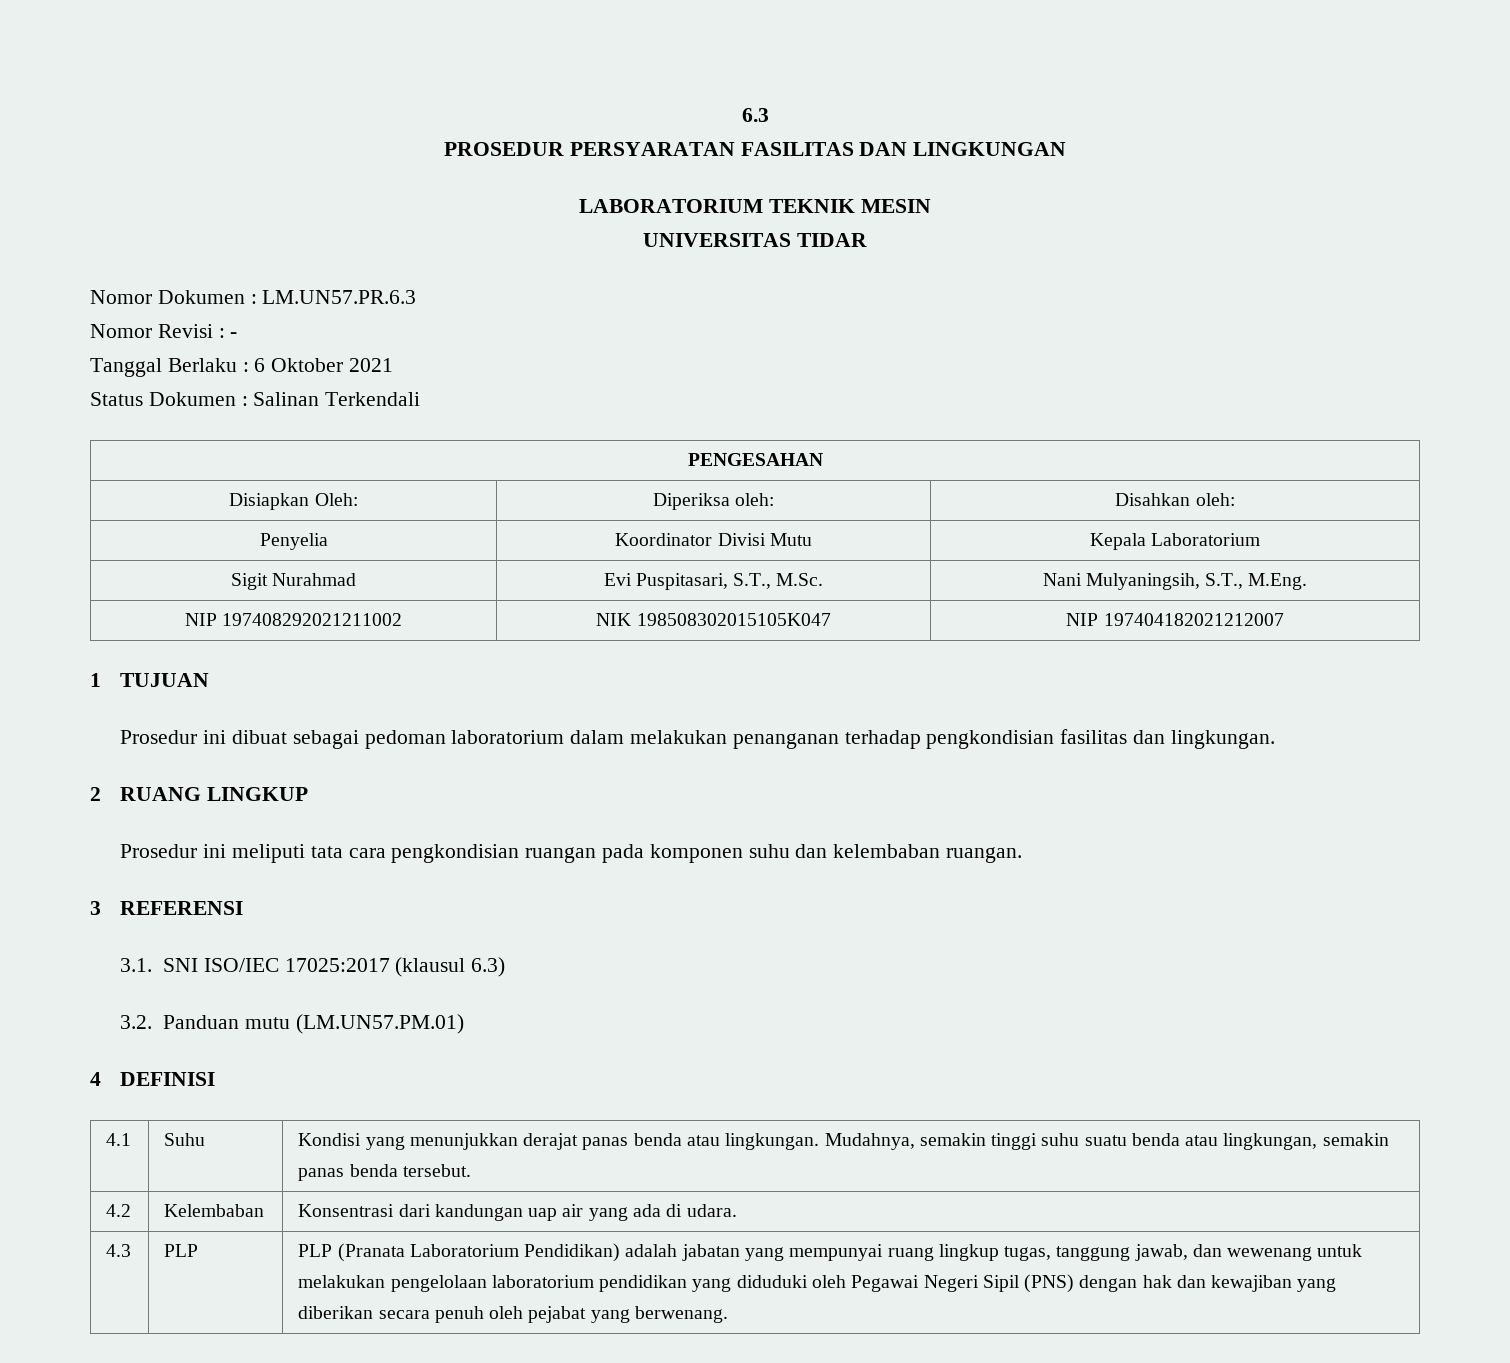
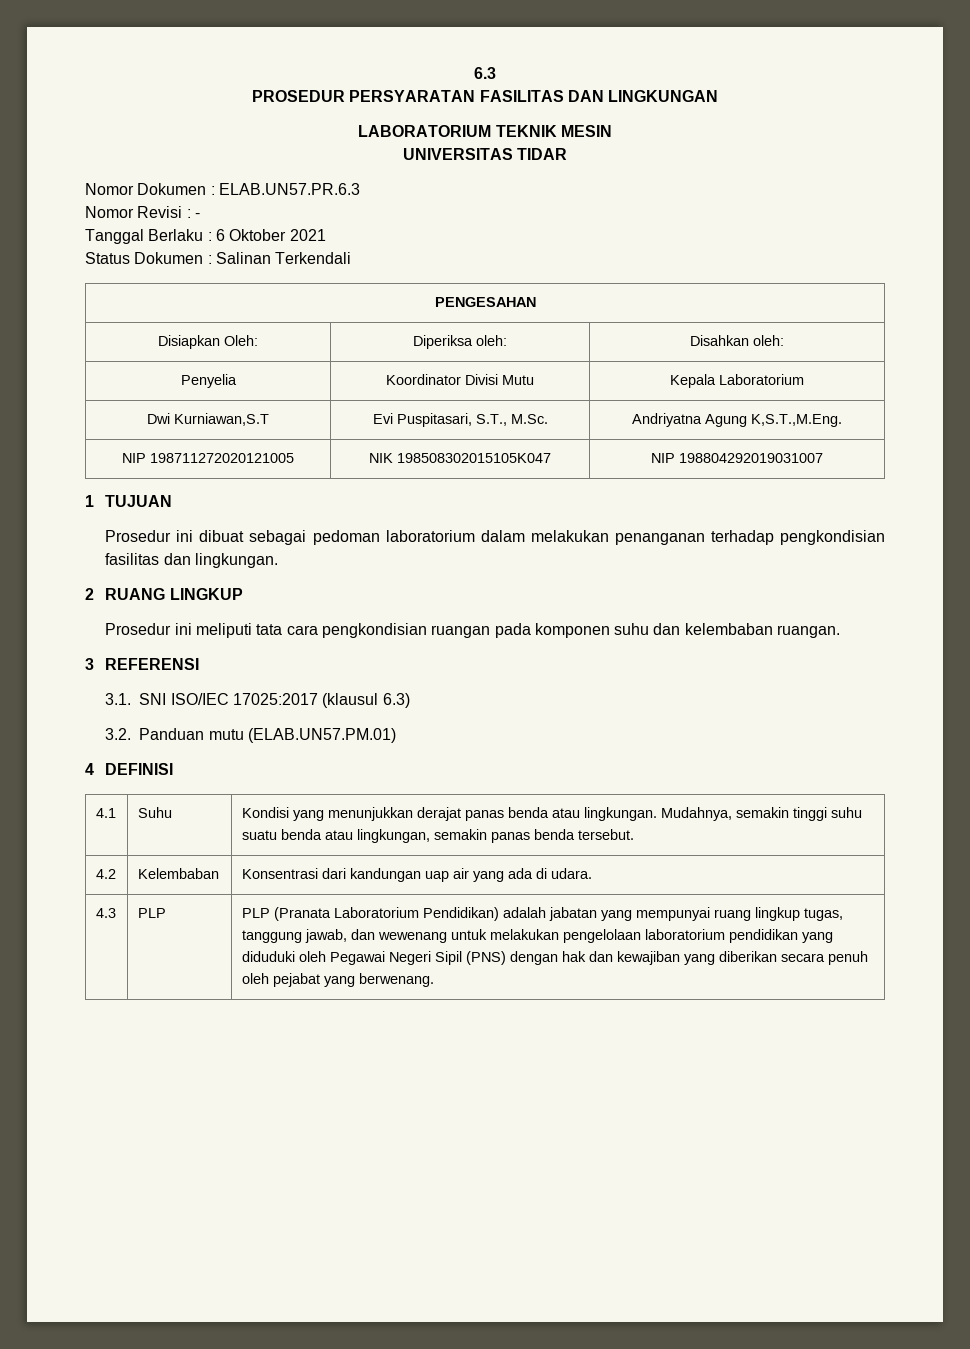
[262,290,417,304] LM.UN57.PR.6.3 -> [218,183,360,195] ELAB.UN57.PR.6.3
[230,573,357,590] Sigit Nurahmad -> [147,413,269,426] Dwi Kurniawan,S.T
[1042,573,1308,590] [184,613,403,626] Nani Mulyaningsih, S.T., M.Eng. // NIP 197408292021211002 -> [632,413,842,427] [122,453,294,463] Andriyatna Agung K,S.T.,M.Eng. // NIP 198711272020121005
[1103,613,1284,626] 197404182021212007 -> [679,453,823,463] 198804292019031007
[295,1014,464,1034] (LM.UN57.PM.01) -> [247,728,396,743] (ELAB.UN57.PM.01)

